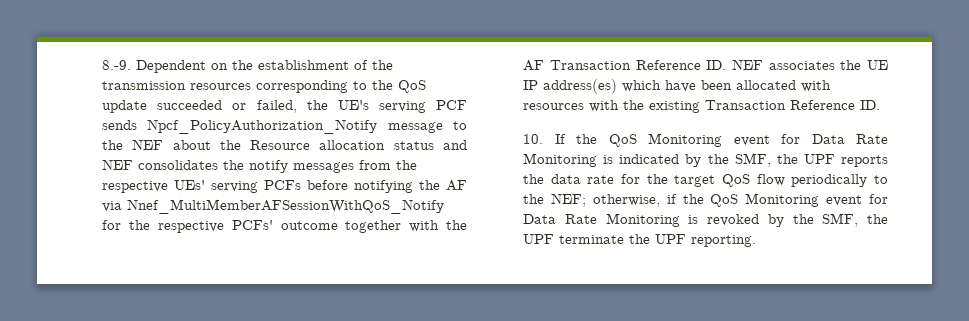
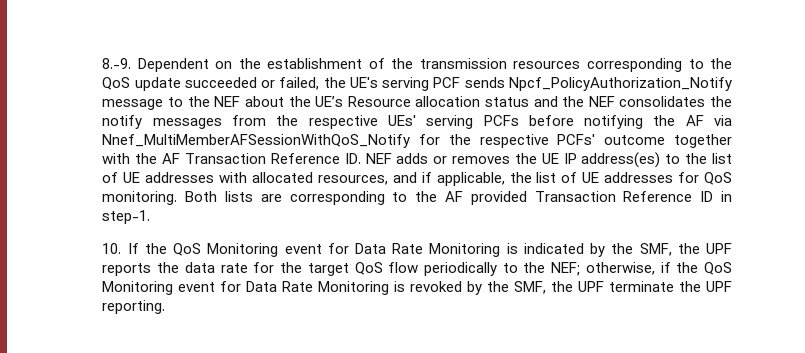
(241, 145) none -> [315,96,344,107] UE’s
(468, 145) none -> [562,96,585,107] the
[768,61,835,70] associates -> [396,153,511,164] adds or removes
[622,80,832,92] [523,100,881,113] which have been allocated with resources with the existing Transaction Reference ID. -> [665,153,732,164] [102,172,733,186] [102,191,732,205] [102,210,151,224] to the list of UE addresses with allocated resources, and if applicable, the list of UE addresses for QoS monitoring. Both lists are corresponding to the AF provided Transaction Reference ID in step-1.

